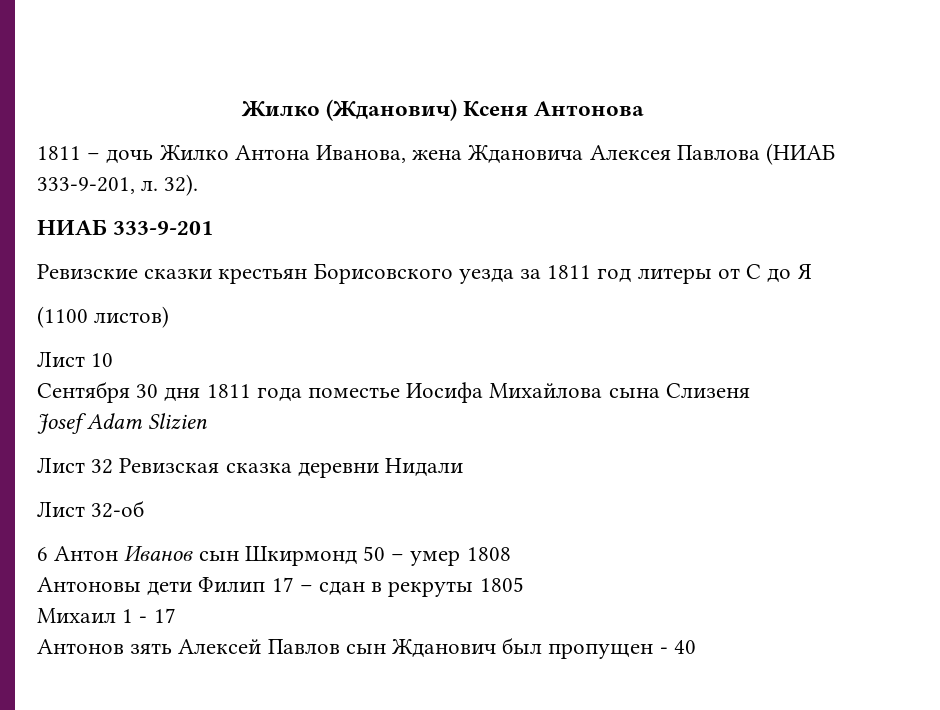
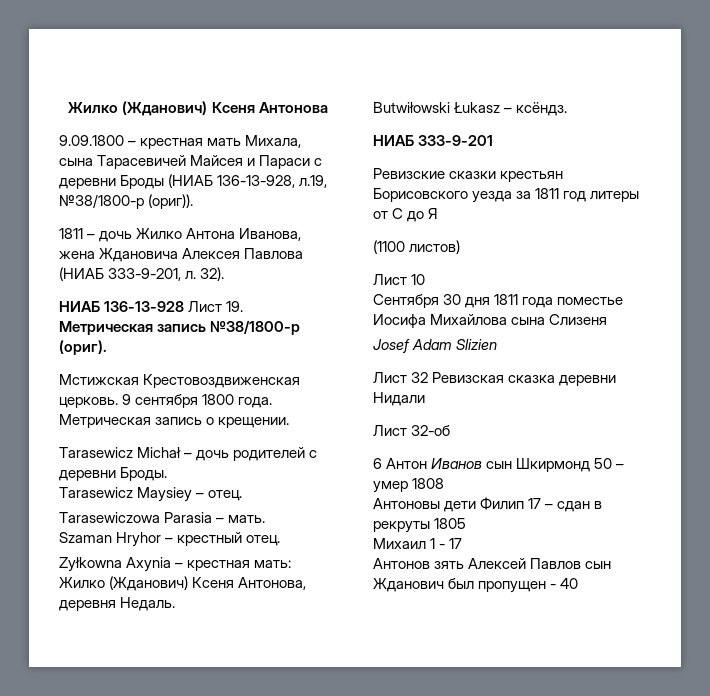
(645, 108) none -> [59,135,302,149] [59,155,323,169] [59,174,328,189] [59,194,194,209] // 9.09.1800 – крестная мать Михала, сына Тарасевичей Майсея и Параси с деревни Броды (НИАБ 136-13-928, л.19, №38/1800-р (ориг)).
(199, 185) none -> [59,301,244,312] [59,320,301,335] [59,340,107,355] [59,374,301,388] [59,394,273,408] [59,414,290,428] [59,447,318,461] [59,467,168,481] [59,487,243,502] [59,512,266,523] [59,532,281,547] [59,557,292,572] [59,576,307,591] [59,597,176,611] [373,102,568,116] // НИАБ 136-13-928 Лист 19. Метрическая запись №38/1800-р (ориг). // Мстижская Крестовоздвиженская церковь. 9 сентября 1800 года. Метрическая запись о крещении. // Tarasewicz Michał – дочь родителей с деревни Броды. // Tarasewicz Maysiey – отец. // Tarasewiczowa Parasia – мать. // Szaman Hryhor – крестный отец. // Zyłkowna Axynia – крестная мать: Жилко (Жданович) Ксеня Антонова, деревня Недаль. // Butwiłowski Łukasz – ксёндз.

